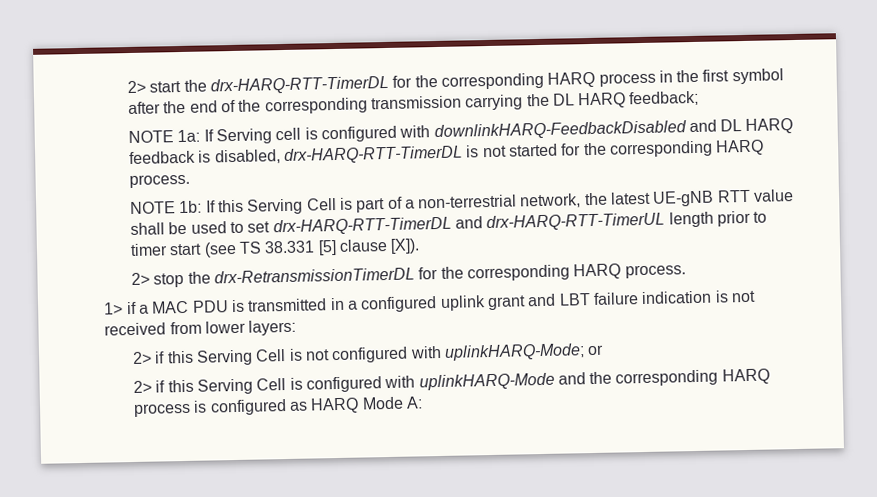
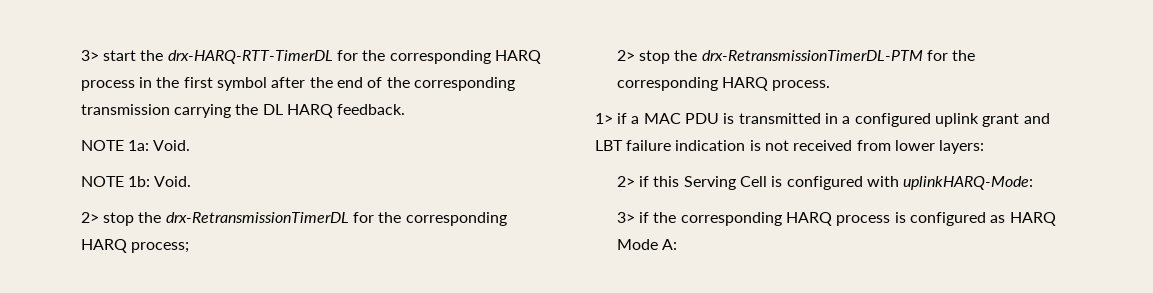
[126,80,146,94] 2> -> [80,50,99,61] 3>
[628,90,700,107] feedback; -> [337,104,406,115] feedback.
[203,118,794,145] [128,139,765,165] [128,173,190,189] [129,189,795,215] [129,210,768,236] [129,238,421,258] If Serving cell is configured with downlinkHARQ-FeedbackDisabled and DL HARQ feedback is disabled, drx-HARQ-RTT-TimerDL is not started for the corresponding HARQ process. // NOTE 1b: If this Serving Cell is part of a non-terrestrial network, the latest UE-gNB RTT value shall be used to set drx-HARQ-RTT-TimerDL and drx-HARQ-RTT-TimerUL length prior to timer start (see TS 38.331 [5] clause [X]). -> [153,140,191,151] [80,176,192,187] Void. // NOTE 1b: Void.
(622, 271) none -> [131,242,190,253] [616,50,976,64] [616,77,769,91] process; // 2> stop the drx-RetransmissionTimerDL-PTM for the corresponding HARQ
[304,343,605,364] [132,372,586,395] not configured with uplinkHARQ-Mode; or // 2> if this Serving Cell is configured with uplinkHARQ-Mode and -> [786,176,1034,190] [616,212,650,223] configured with uplinkHARQ-Mode: // 3> if

